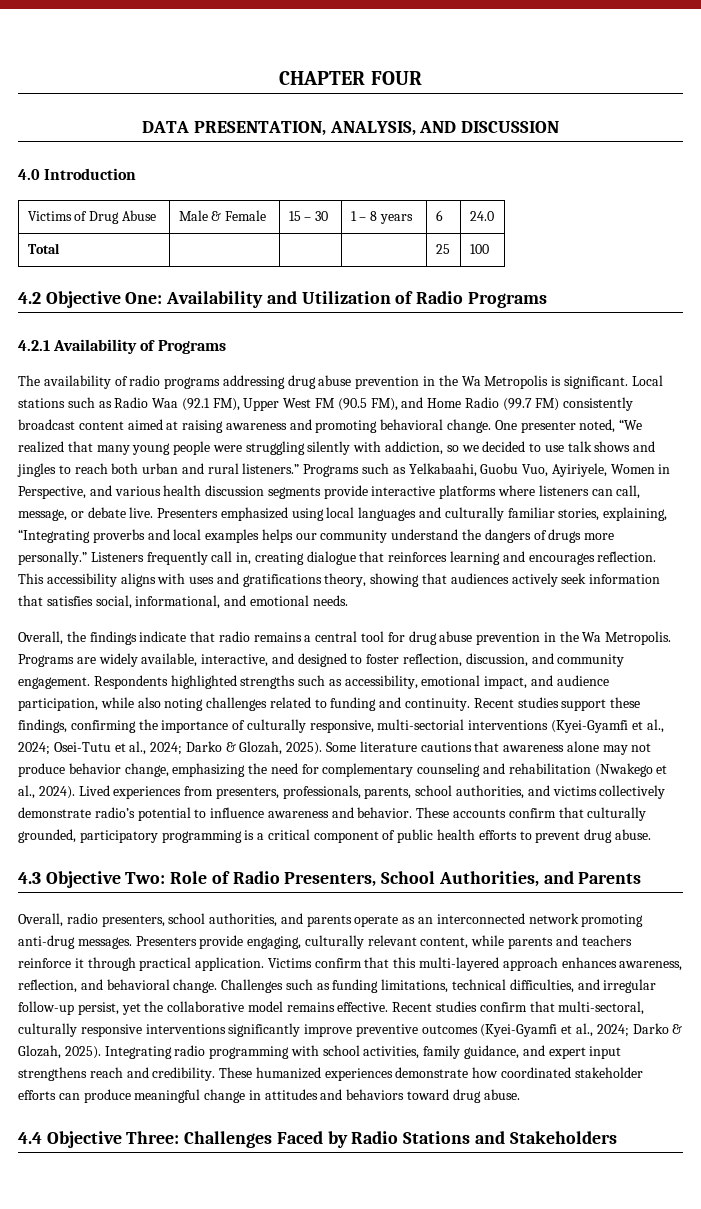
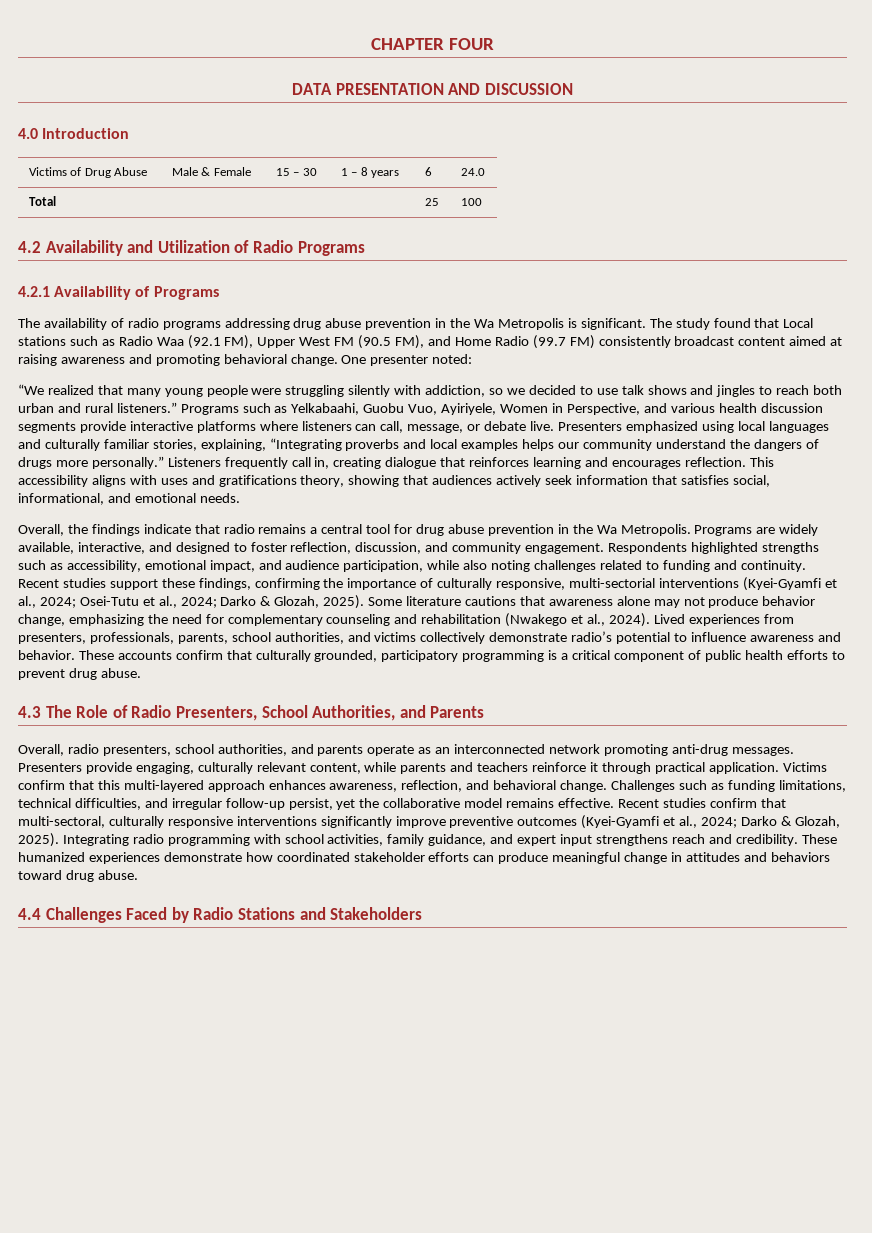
[193,121,416,136] PRESENTATION, ANALYSIS, -> [335,83,444,95] PRESENTATION
[45,291,163,308] Objective One: -> (41, 247) none
(628, 382) none -> [649,318,780,330] The study found that
[579,419,616,433] noted, -> [432,354,473,364] noted: //
[45,871,166,888] Objective Two: -> [45,705,72,718] The
[46,1131,180,1148] Objective Three: -> (41, 914) none

